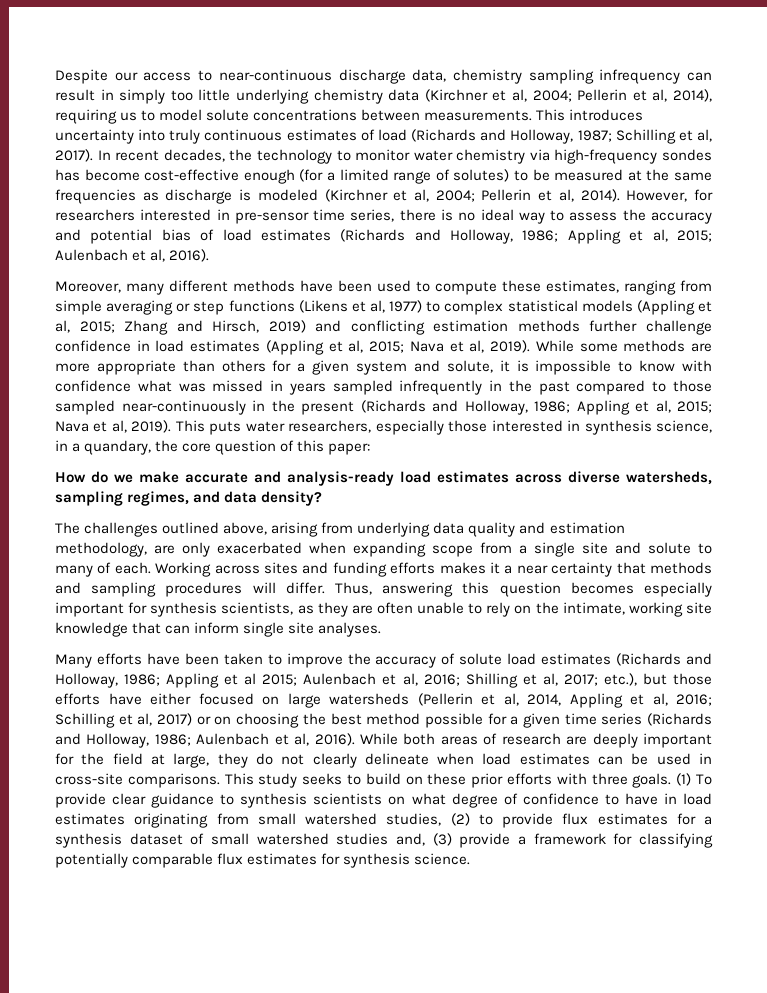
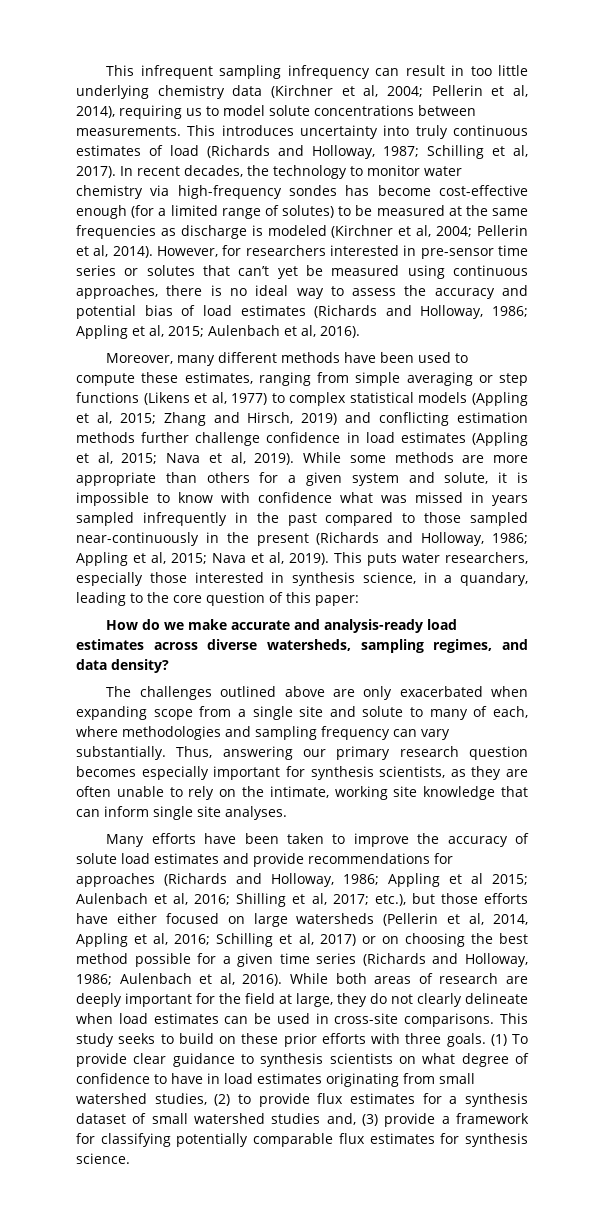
[55,69,522,84] Despite our access to near-continuous discharge data, chemistry -> [106,65,213,79] This infrequent
[119,89,166,104] simply -> (465, 70) none
[350,209,395,222] series, -> [76,265,528,279] [76,285,158,299] series or solutes that can’t yet be measured using continuous approaches,
(152, 447) none -> [76,592,143,606] leading to
[223,522,625,537] [55,542,147,557] above, arising from underlying data quality and estimation methodology, -> [284,686,325,697] above
[114,562,712,577] [55,582,490,597] each. Working across sites and funding efforts makes it a near certainty that methods and sampling procedures will differ. Thus, answering this -> [492,706,528,718] [76,726,450,740] [76,746,459,760] each, where methodologies and sampling frequency can vary substantially. Thus, answering our primary research
(612, 659) none -> [223,853,453,867] [76,873,155,887] and provide recommendations for approaches

